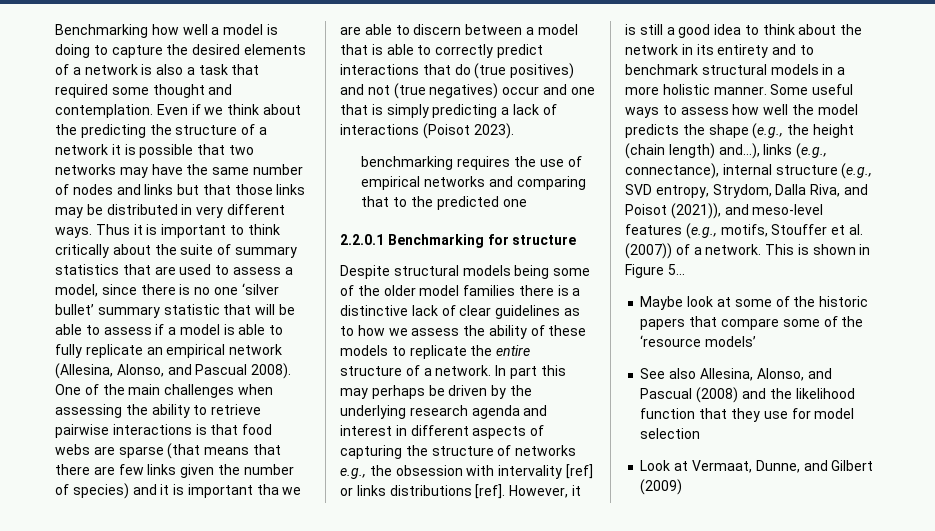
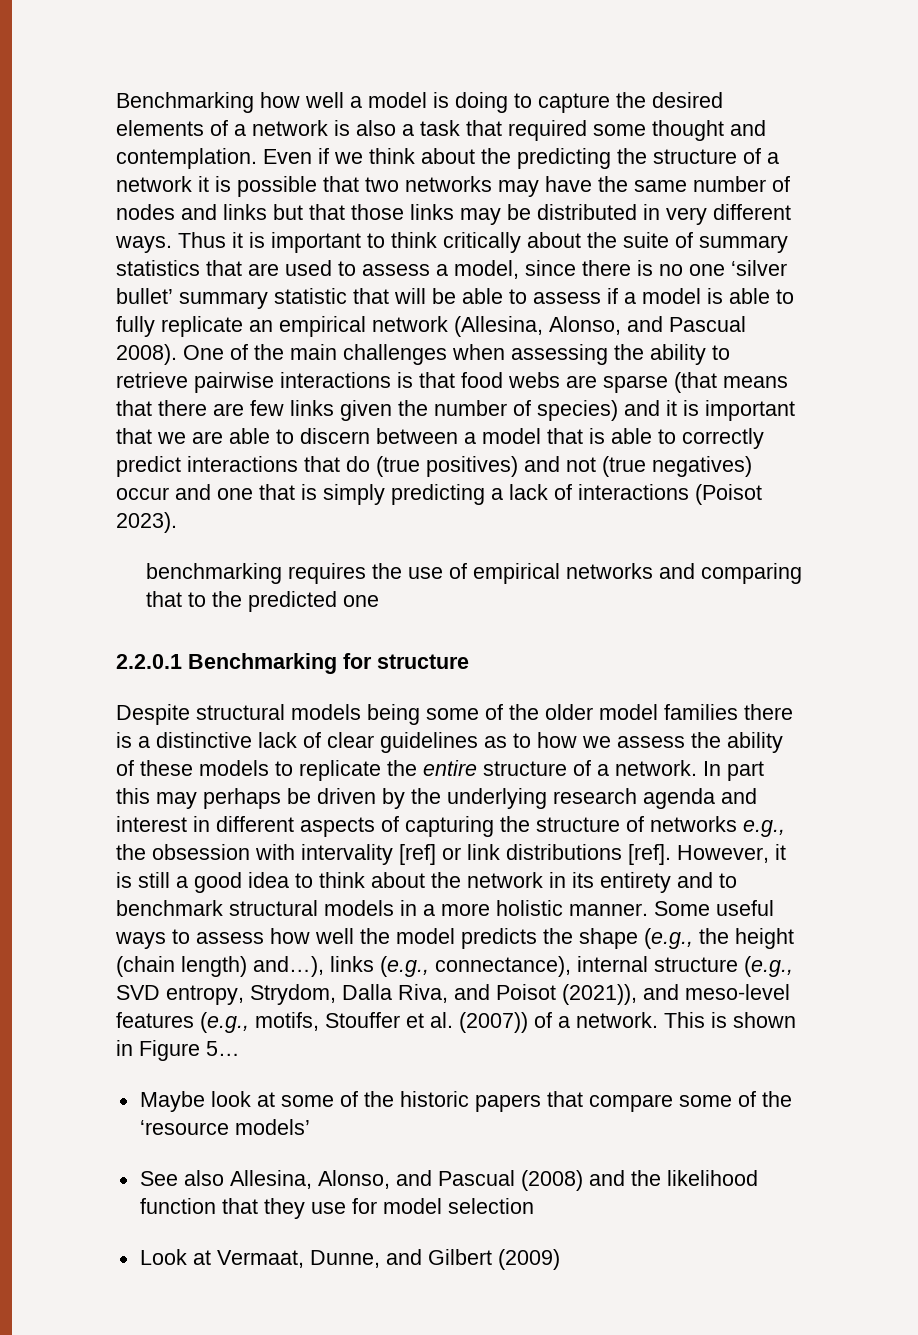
[256,484,279,495] tha -> [116,428,152,444] that
[356,485,386,496] links -> [467,844,500,860] link

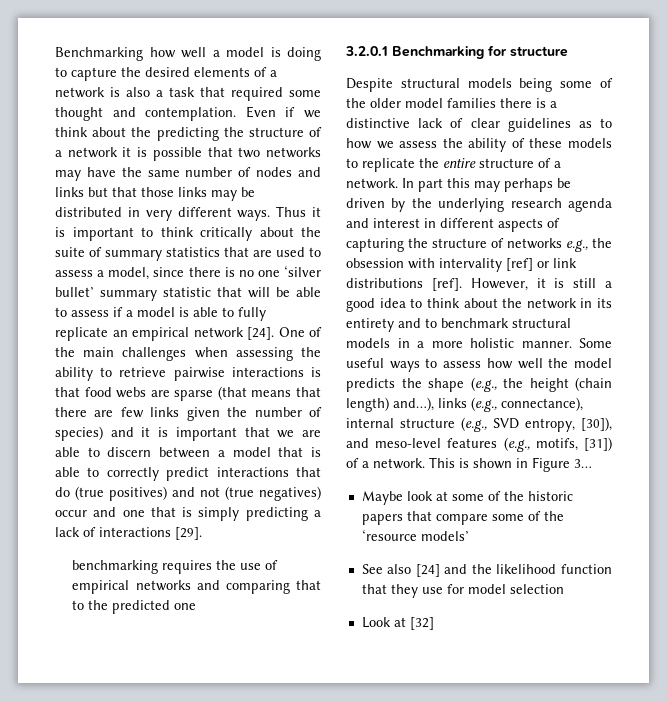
[454,316,746,337] [116,344,177,365] (Allesina, Alonso, and Pascual 2008). -> [247,327,274,340] [24].
[695,484,762,505] [116,512,177,533] (Poisot 2023). -> [175,527,202,540] [29].
[116,654,182,669] 2.2.0.1 -> [345,46,388,56] 3.2.0.1
[250,984,637,1005] Strydom, Dalla Riva, and Poisot (2021)), -> [581,417,612,431] [30]),
[325,1012,528,1033] Stouffer et al. (2007)) -> [584,437,612,451] [31])
[206,1041,240,1056] 5… -> [574,459,592,468] 3…
[229,1170,583,1191] Allesina, Alonso, and Pascual (2008) -> [415,564,440,577] [24]
[216,1249,560,1270] Vermaat, Dunne, and Gilbert (2009) -> [409,617,434,630] [32]

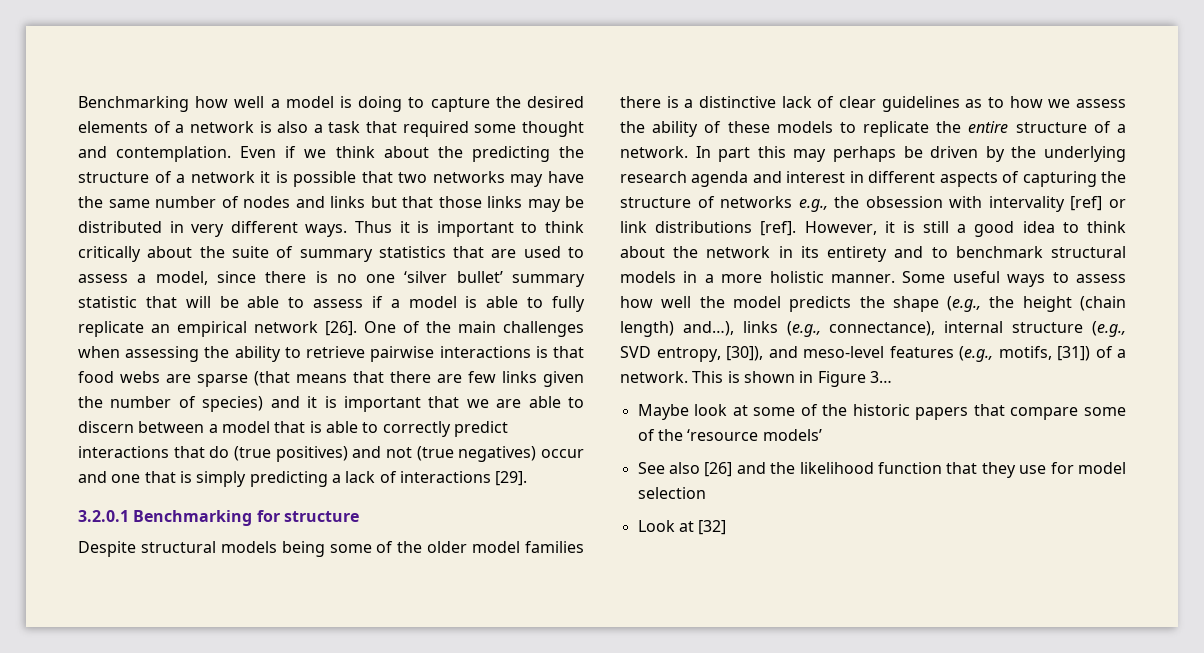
[247,327,274,340] [24]. -> [325,321,357,336] [26].
[72,560,279,574] [72,580,321,594] [72,600,197,614] // benchmarking requires the use of empirical networks and comparing that to the predicted one -> (528, 478) none
[415,564,440,577] [24] -> [704,462,733,477] [26]

